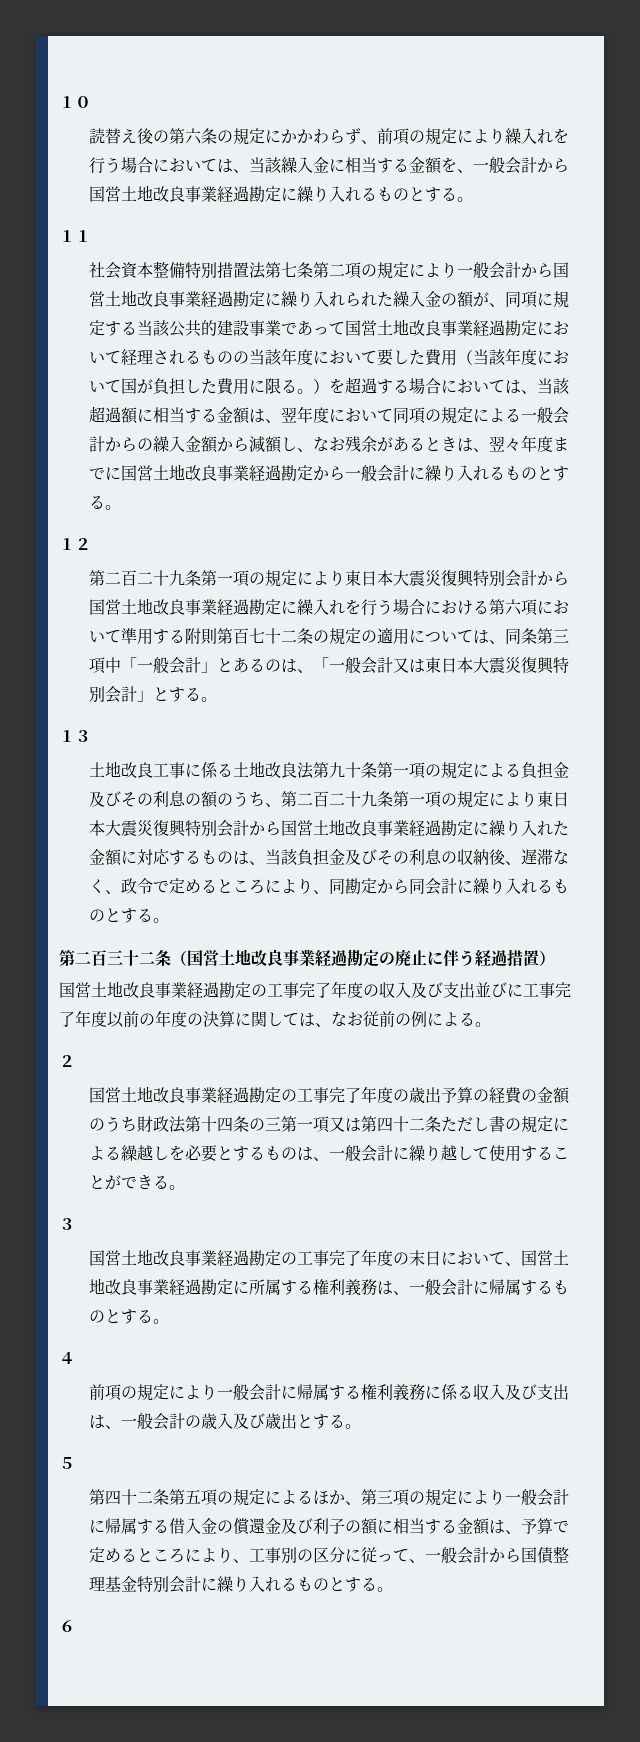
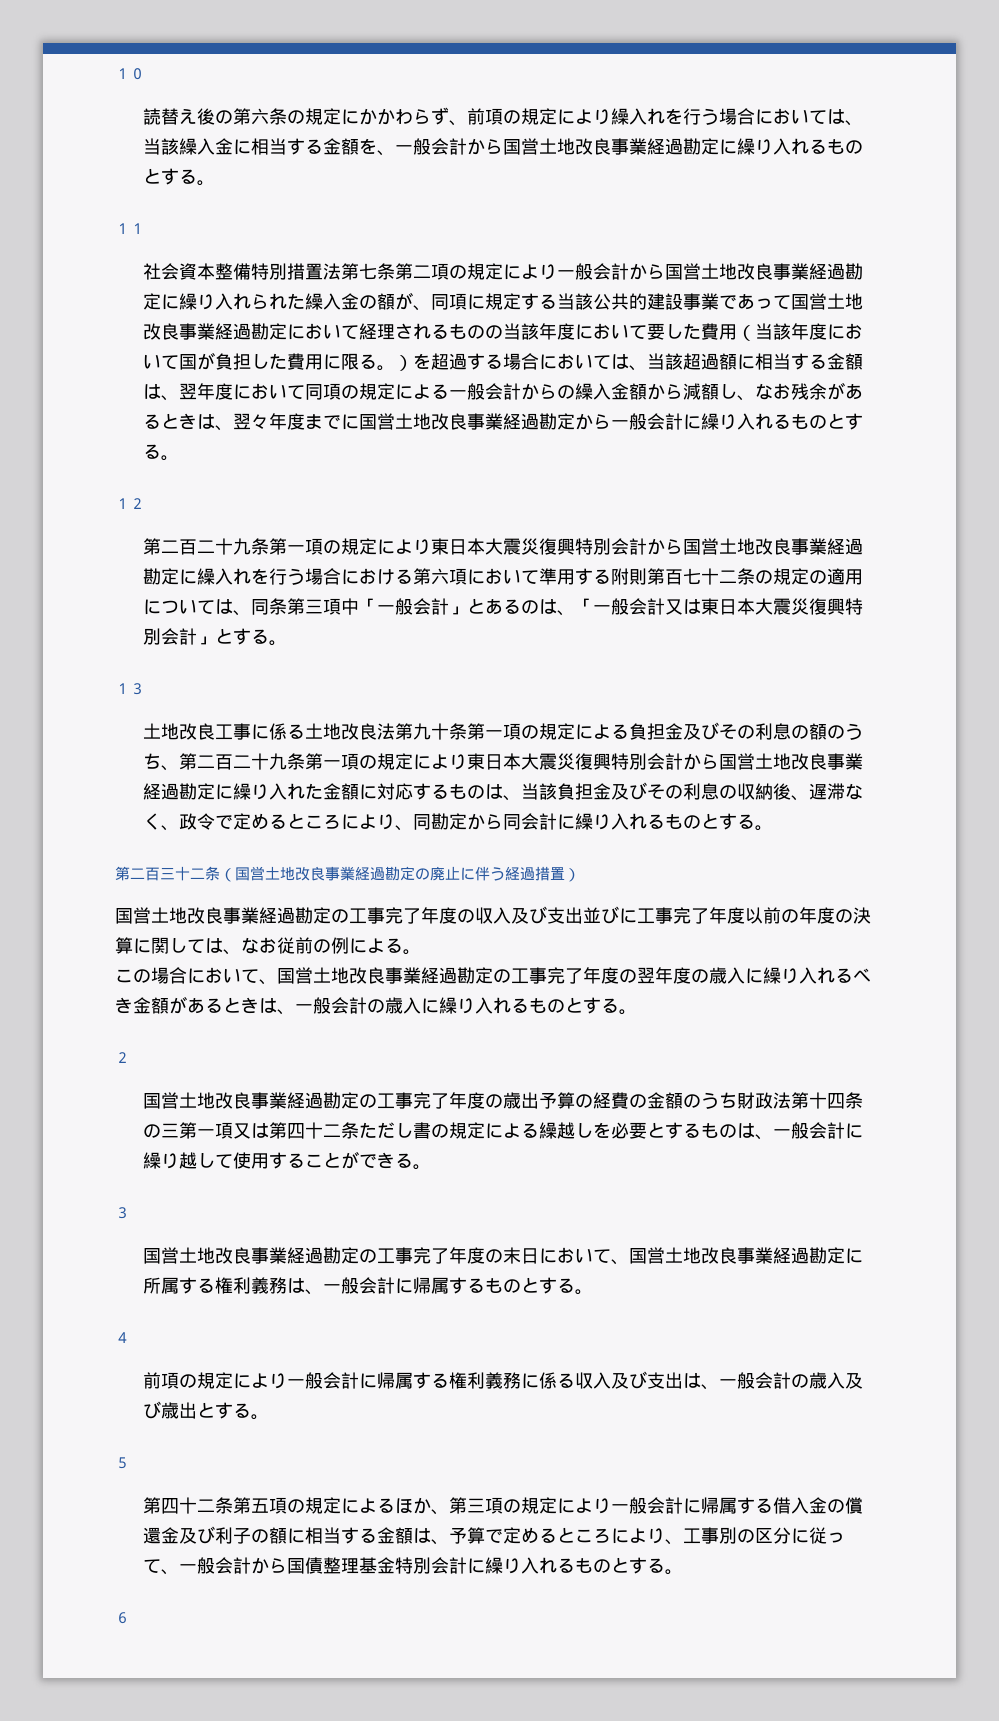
(491, 1024) none -> [115,967,871,985] [115,996,637,1015] // この場合において、国営土地改良事業経過勘定の工事完了年度の翌年度の歳入に繰り入れるべき金額があるときは、一般会計の歳入に繰り入れるものとする。

